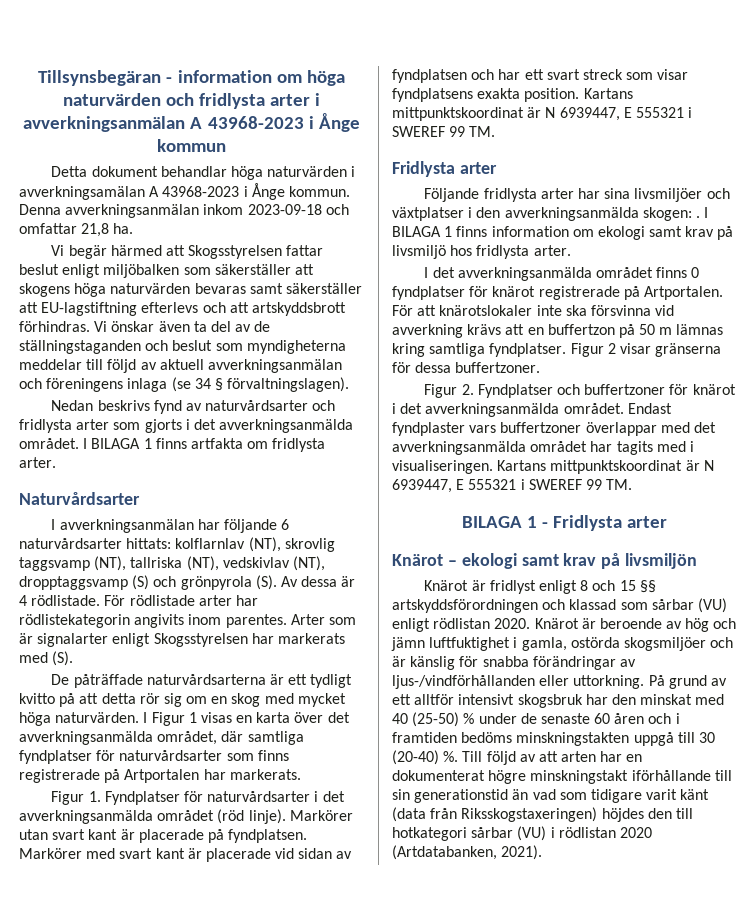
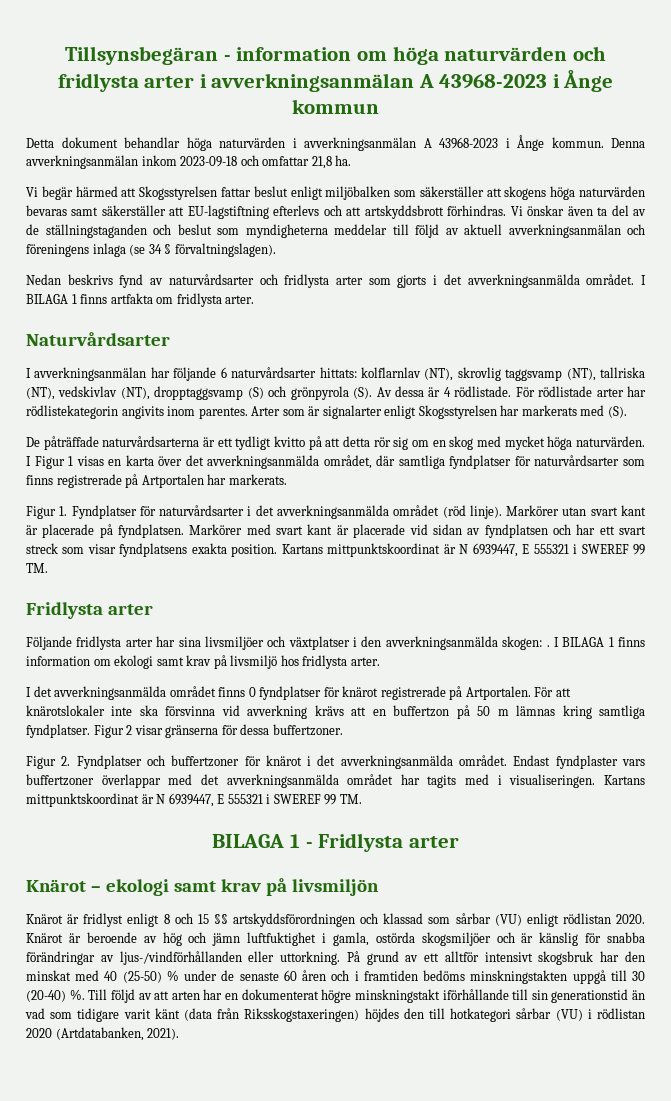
[19,186,145,200] avverkningsamälan -> [304,137,416,151] avverkningsanmälan

